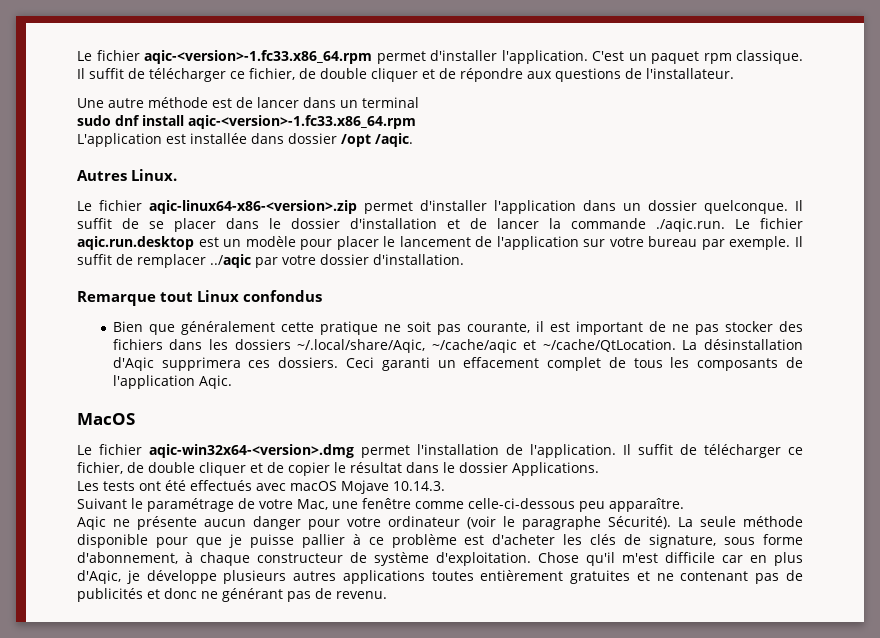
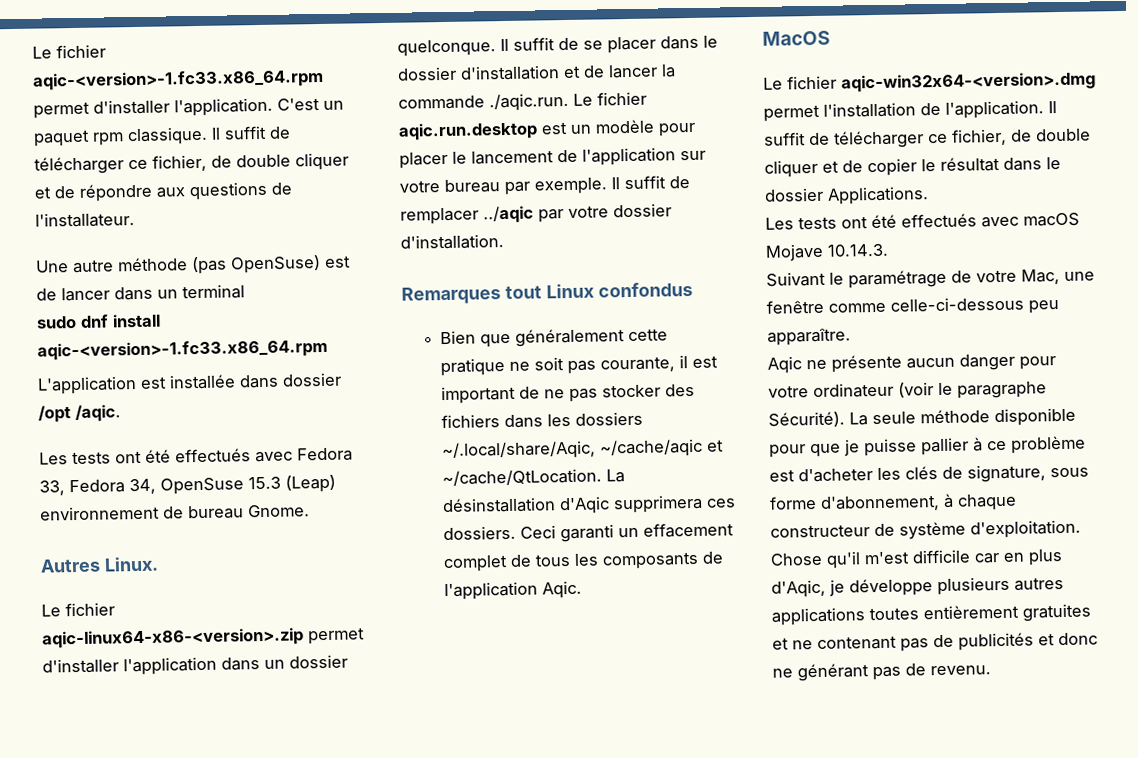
(208, 102) none -> [191,255,321,275] (pas OpenSuse)
(413, 140) none -> [39,447,353,465] [39,474,336,496] [40,504,310,521] // Les tests ont été effectués avec Fedora 33, Fedora 34, OpenSuse 15.3 (Leap) environnement de bureau Gnome.
[77,291,156,306] Remarque -> [401,286,501,305] Remarques

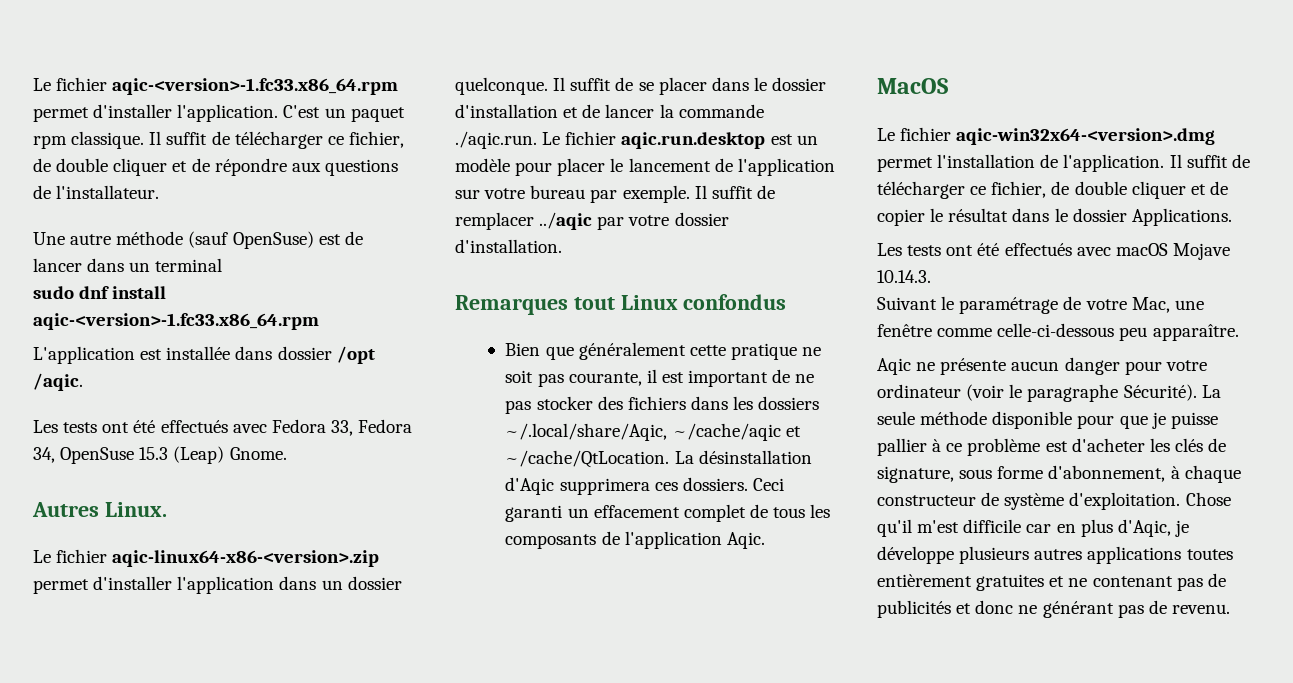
[191,256,227,275] (pas -> [188,231,229,248] (sauf
[40,505,244,521] environnement de bureau -> (225, 455) none

